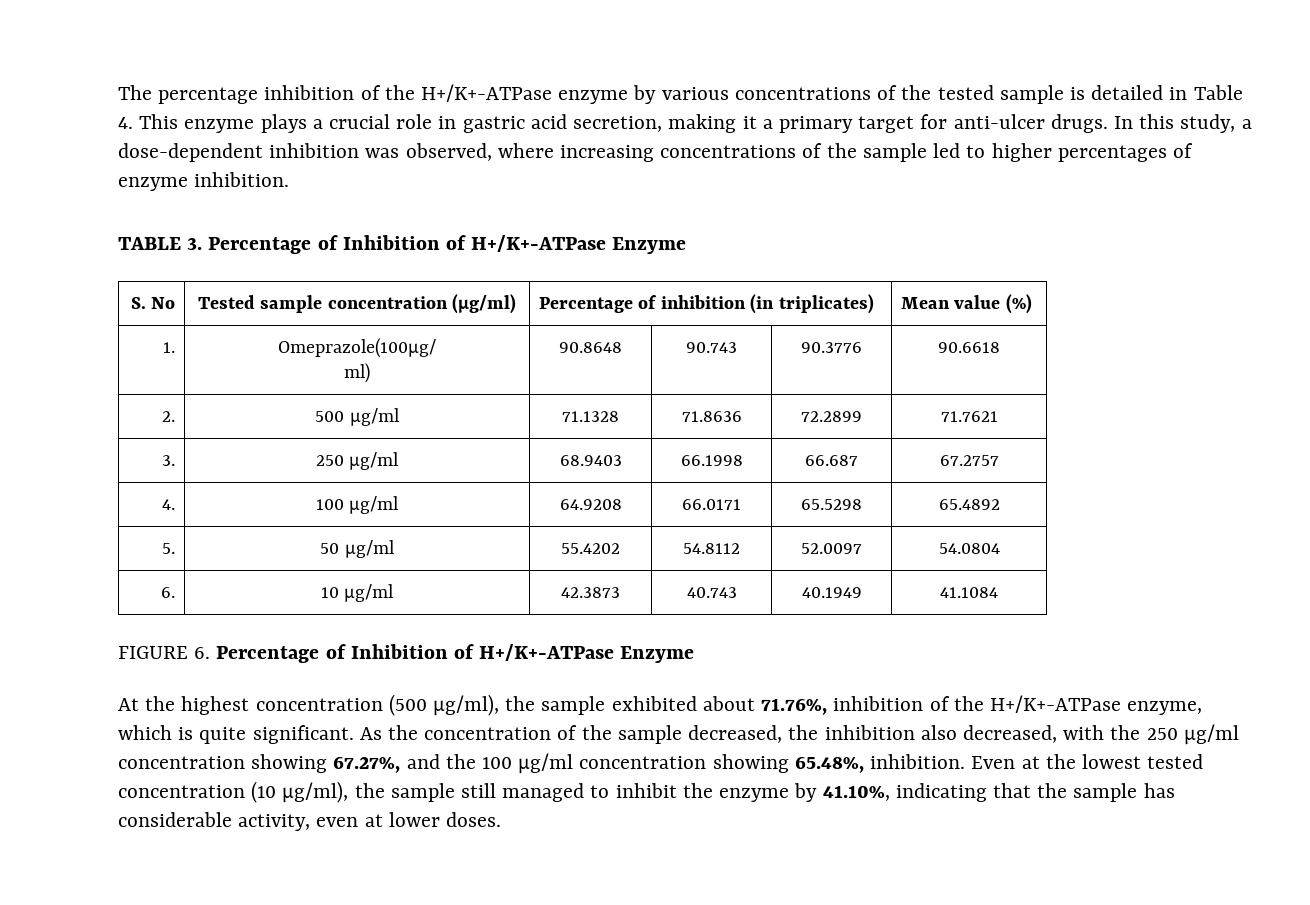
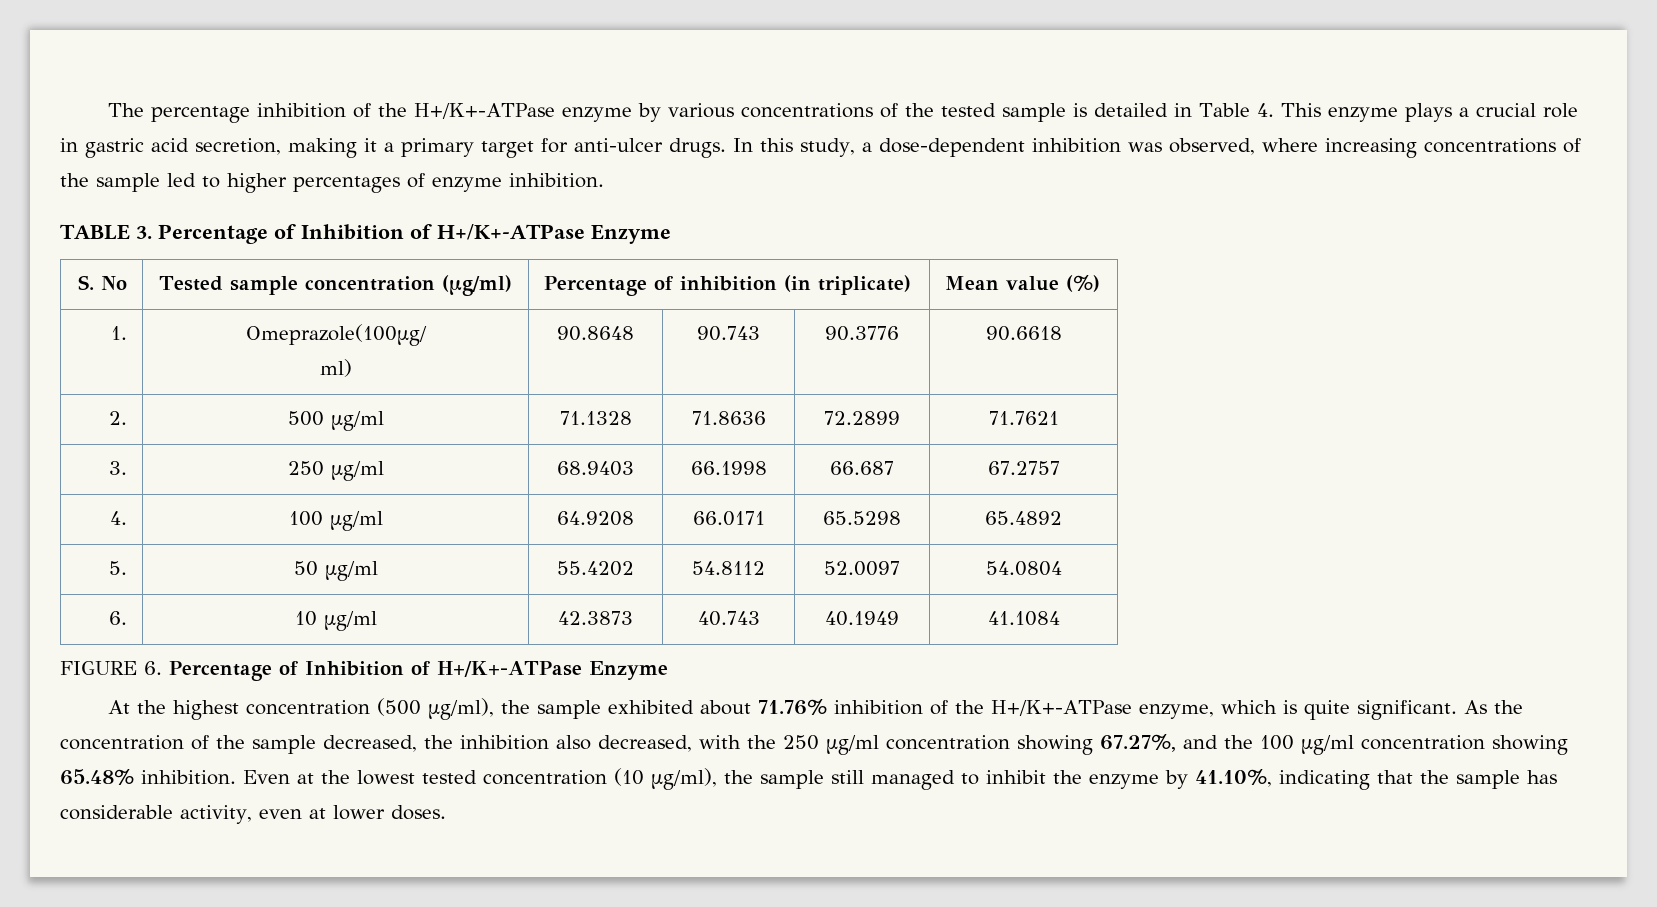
[779,294,875,314] triplicates) -> [817,275,911,295] triplicate)
[761,698,828,715] 71.76%, -> [757,699,827,715] 71.76%
[794,756,864,773] 65.48%, -> [60,769,134,785] 65.48%

